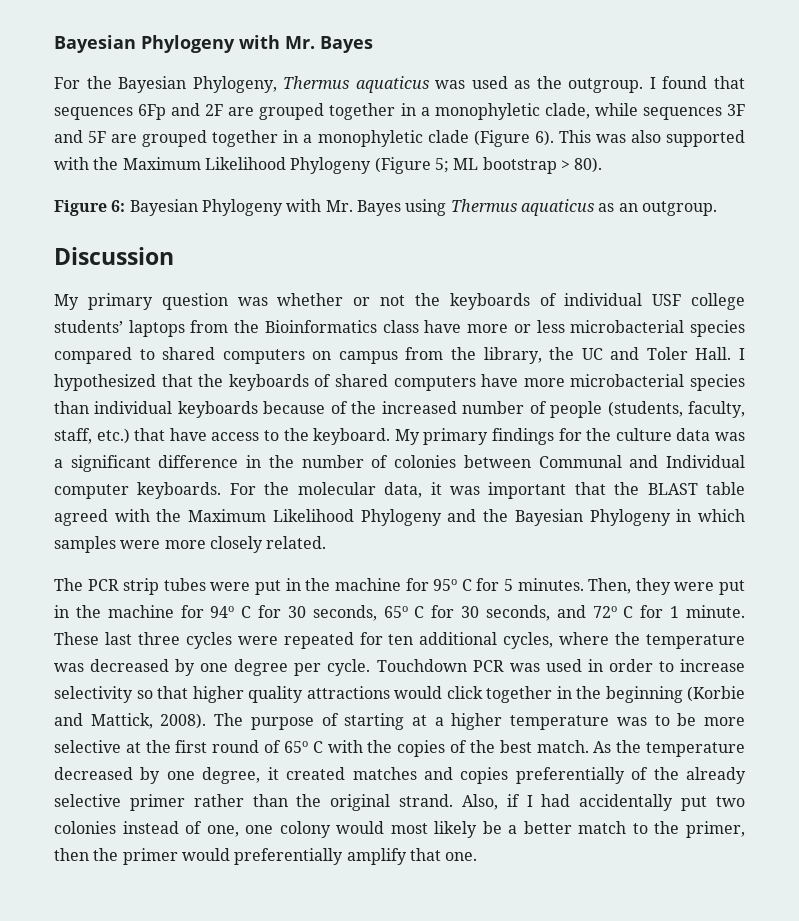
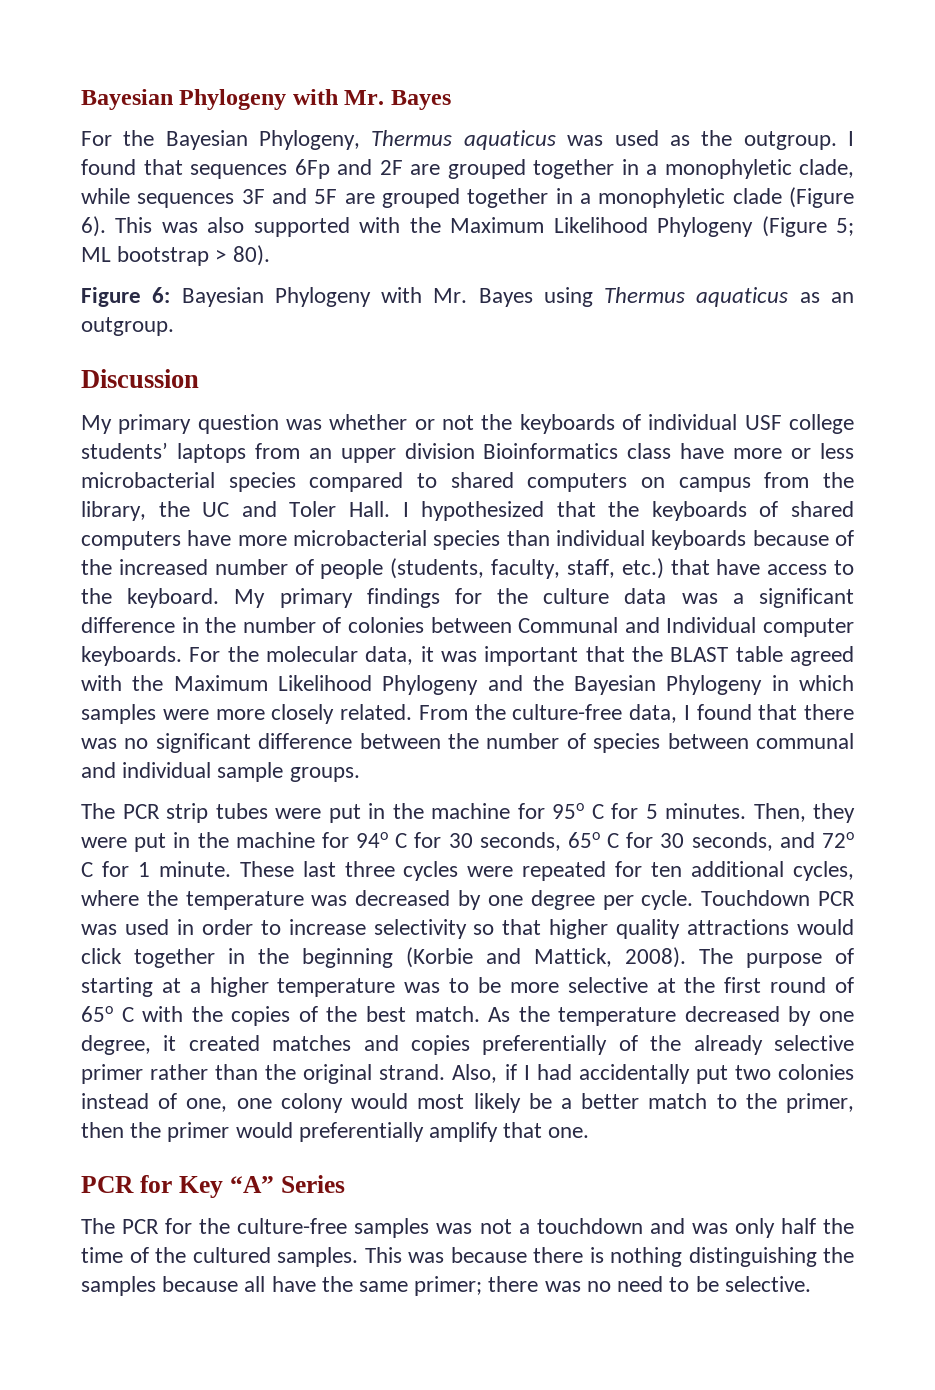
[234,320,260,333] the -> [308,443,475,463] an upper division
(327, 542) none -> [418,704,854,723] [81,733,854,753] [81,762,360,782] From the culture-free data, I found that there was no significant difference between the number of species between communal and individual sample groups.
(478, 856) none -> [81,1175,345,1198] [81,1218,854,1238] [81,1247,854,1267] [81,1276,811,1296] // PCR for Key “A” Series // The PCR for the culture-free samples was not a touchdown and was only half the time of the cultured samples. This was because there is nothing distinguishing the samples because all have the same primer; there was no need to be selective.

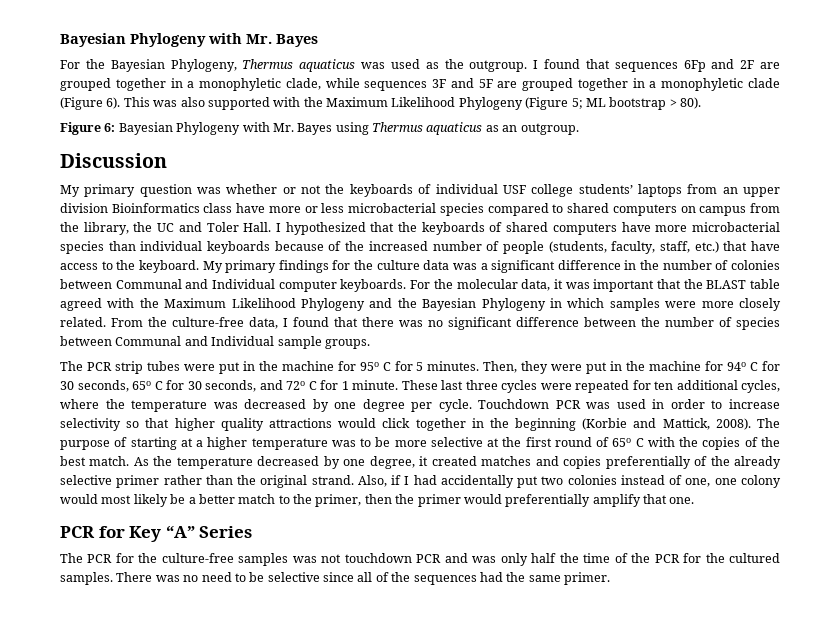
[755,733,854,749] [81,762,212,778] communal and individual -> [115,336,275,346] Communal and Individual
[518,1218,643,1234] a touchdown -> [344,553,442,563] touchdown PCR
[192,1247,854,1267] [81,1276,539,1296] cultured samples. This was because there is nothing distinguishing the samples because all have the same primer; there -> [654,553,781,563] [60,572,153,585] PCR for the cultured samples. There
[724,1276,811,1292] selective. -> [267,572,610,585] selective since all of the sequences had the same primer.

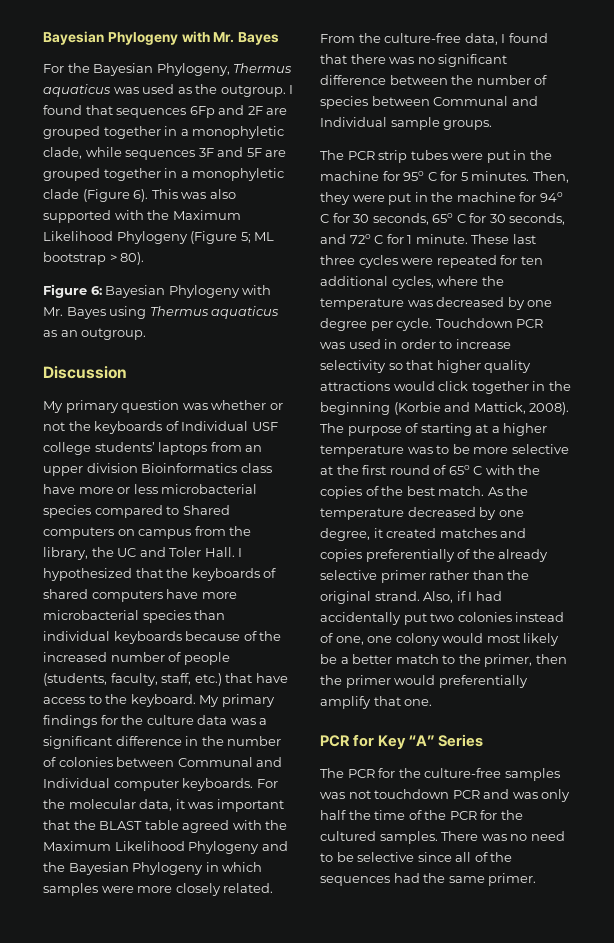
[435,184,498,194] individual -> [181,421,249,431] Individual
[567,203,610,213] shared -> [182,505,230,515] Shared

